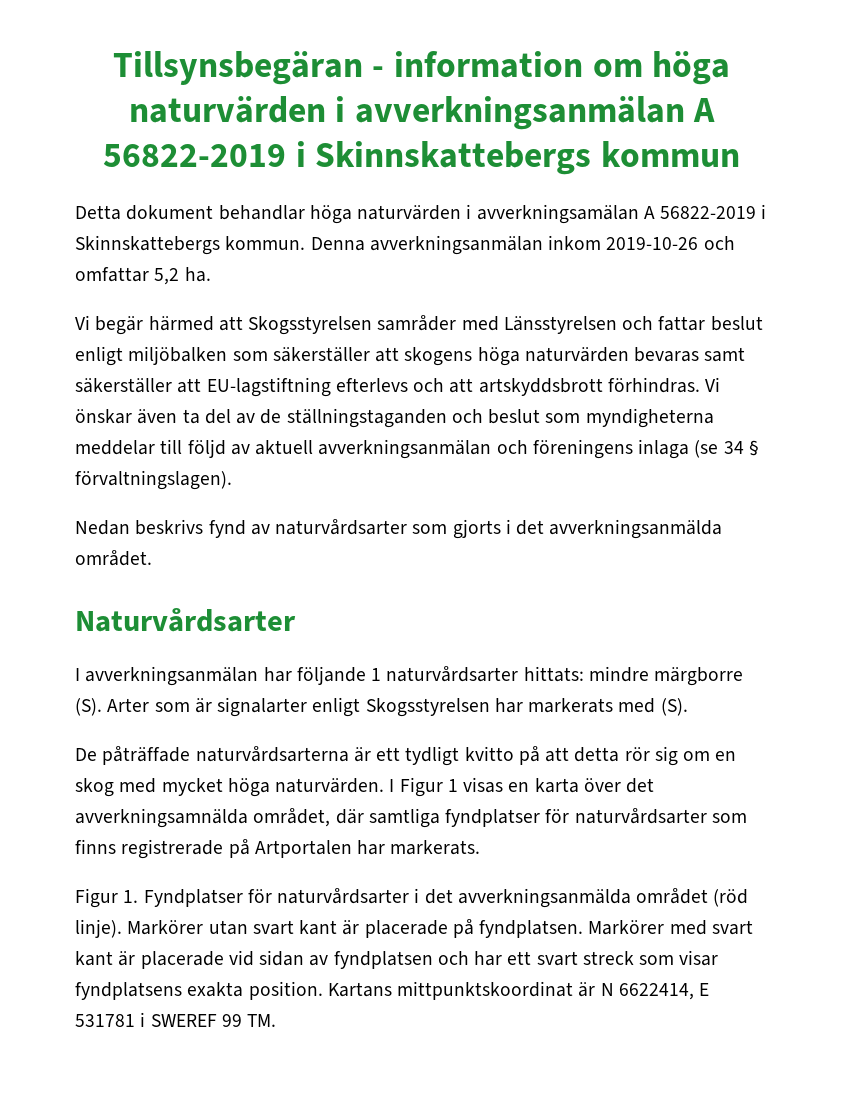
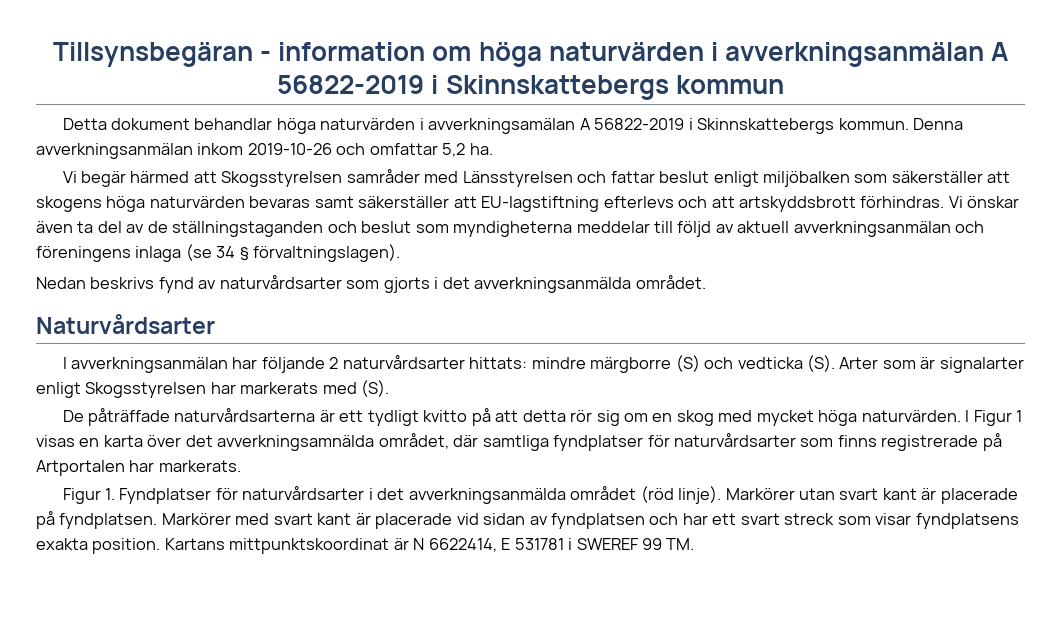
[371,668,382,681] 1 -> [329,357,339,369] 2
(744, 676) none -> [675,355,803,372] (S) och vedticka

